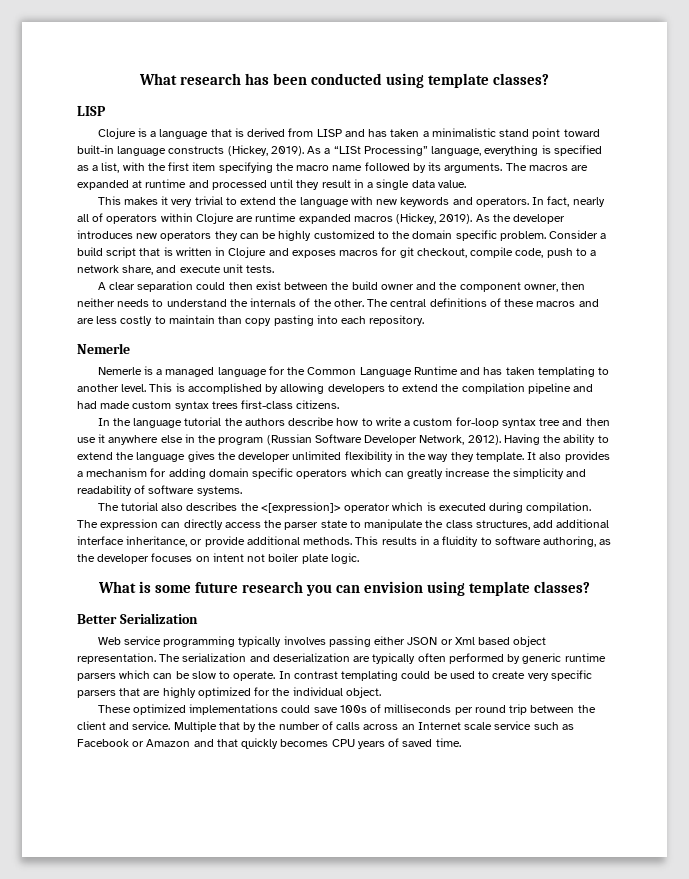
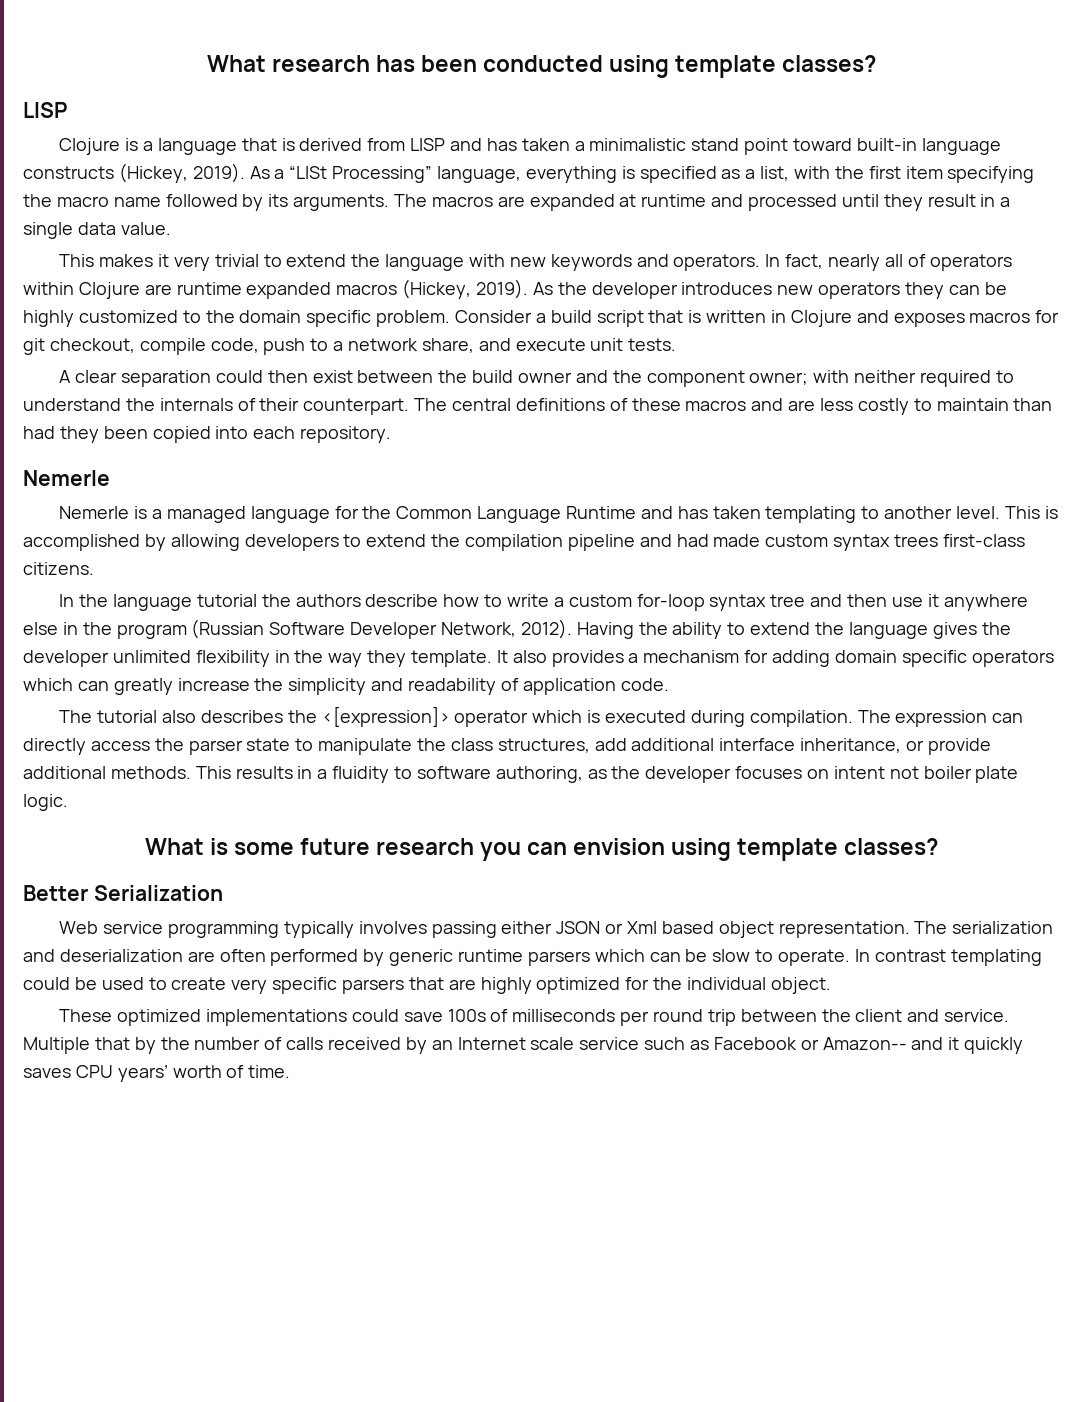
[523,282,586,292] [77,298,150,307] owner, then neither needs -> [749,370,991,387] owner; with neither required
[313,299,364,307] the other. -> [259,398,410,415] their counterpart.
[245,315,314,326] copy pasting -> [23,426,211,443] had they been copied
[148,485,242,496] software systems. -> [522,678,669,695] application code.
[372,653,416,664] typically -> (215, 956) none
[363,724,399,730] across -> [328,1037,427,1054] received by
[146,738,433,749] Amazon and that quickly becomes CPU years of saved -> [822,1037,1024,1054] [23,1065,245,1082] Amazon-- and it quickly saves CPU years’ worth of

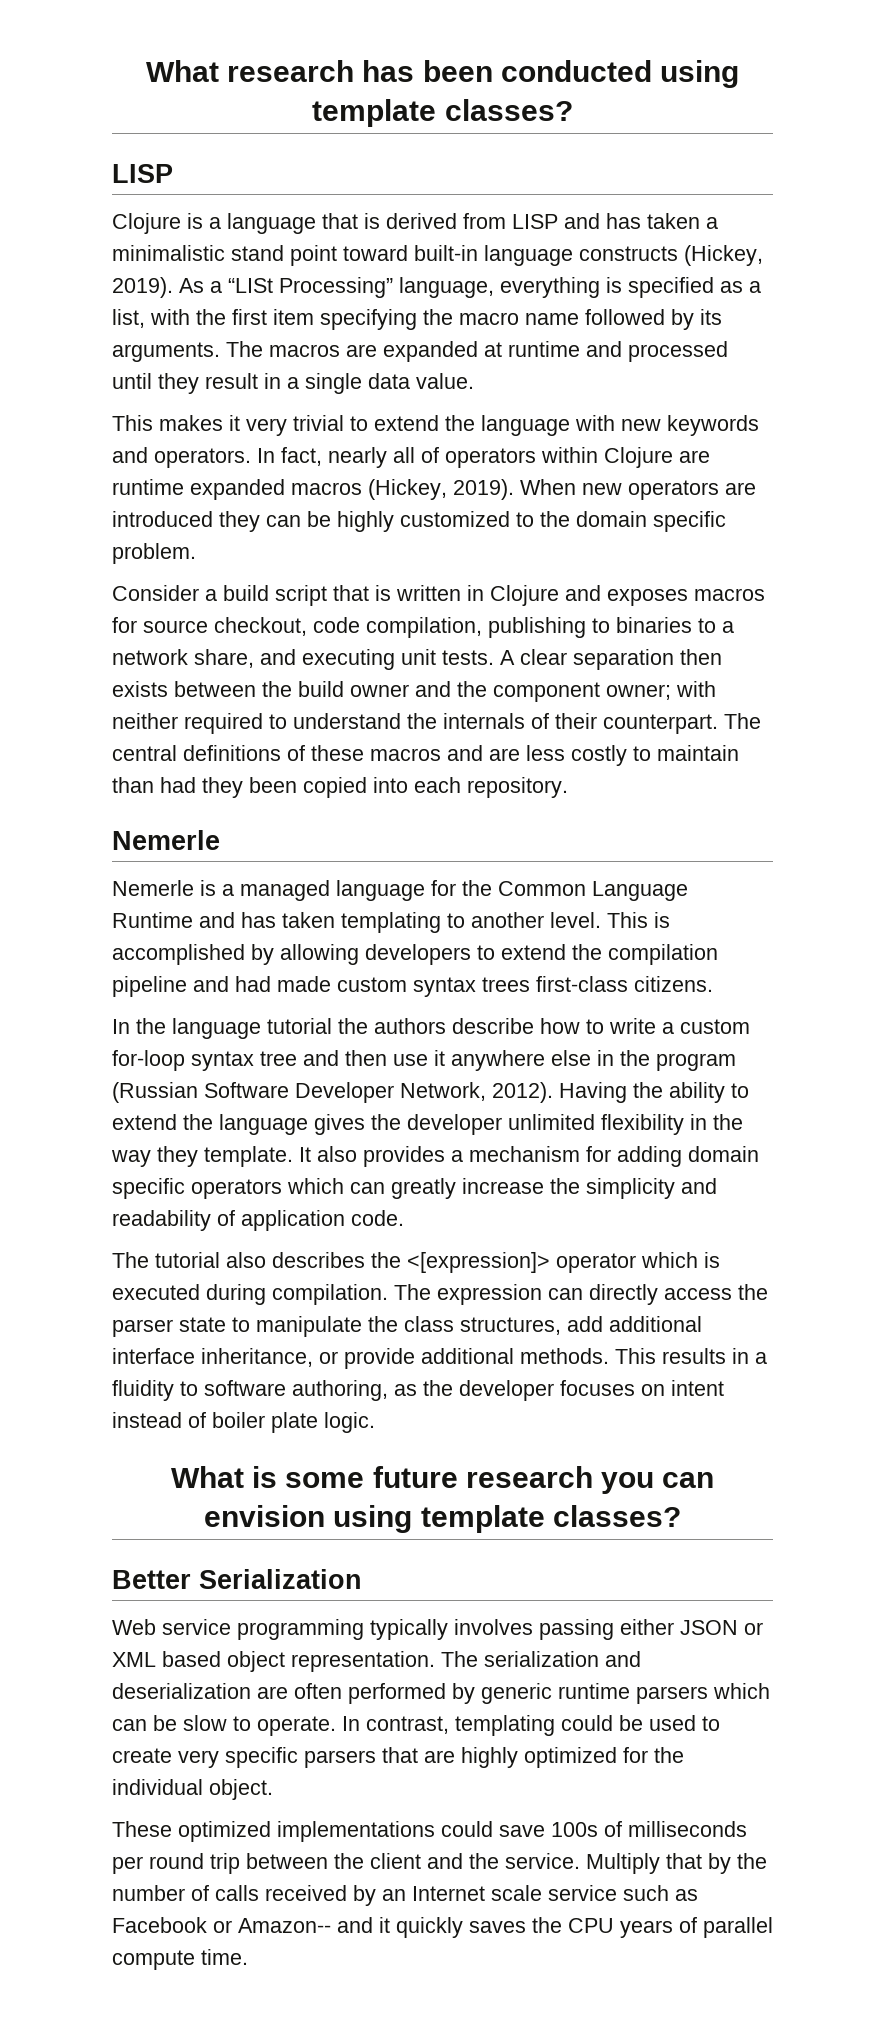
[532,282,901,299] As the developer introduces new operators -> [520,479,756,500] [112,511,213,527] When new operators are introduced
(451, 318) none -> (196, 553) //
[23,338,306,355] git checkout, compile code, push -> [143,617,692,638] source checkout, code compilation, publishing to binaries
[515,338,586,351] execute -> [302,649,395,670] executing
(677, 344) // -> (494, 657) none
[215,370,353,383] could then exist -> [680,649,722,665] [112,681,168,697] then exists
[889,766,919,779] not -> [112,1412,206,1428] instead of
[626,921,657,934] Xml -> [112,1652,156,1667] XML
[874,949,946,962] contrast -> [366,1716,449,1734] contrast,
[944,1009,1010,1022] [23,1037,90,1054] service. Multiple -> [469,1853,660,1874] the service. Multiply
[75,1065,245,1082] CPU years’ worth of -> [532,1917,773,1938] [112,1950,195,1970] the CPU years of parallel compute

